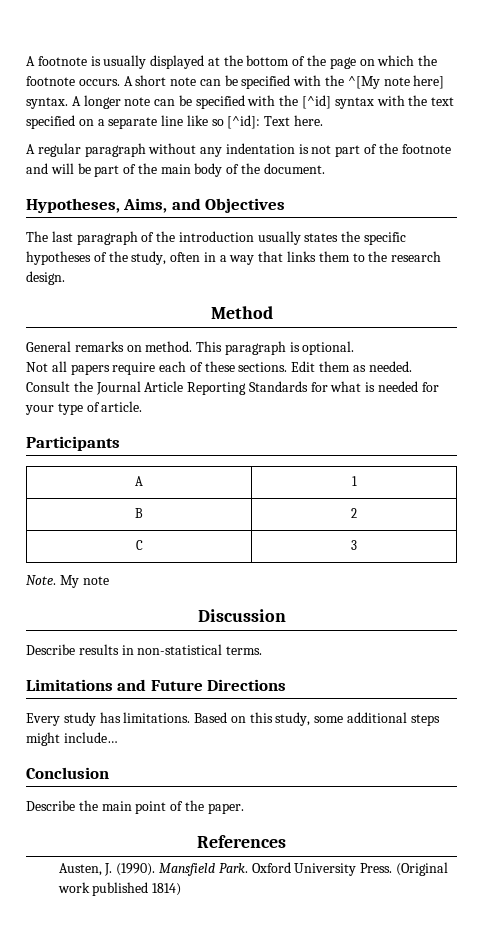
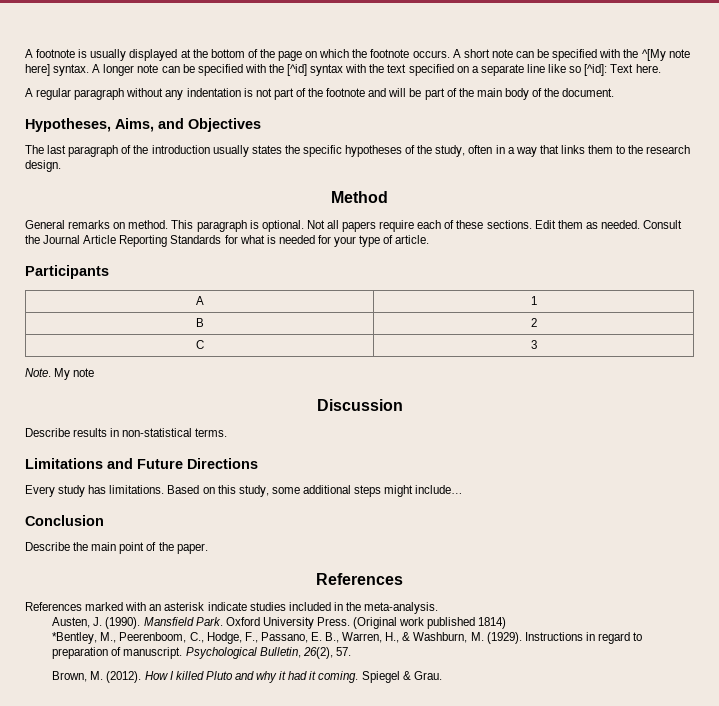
(355, 348) // -> (304, 226) none
(286, 841) none -> [25,602,439,614] // References marked with an asterisk indicate studies included in the meta-analysis.
(182, 889) none -> [52,632,643,644] [52,647,351,659] [52,671,442,683] // *Bentley, M., Peerenboom, C., Hodge, F., Passano, E. B., Warren, H., & Washburn, M. (1929). Instructions in regard to preparation of manuscript. Psychological Bulletin, 26(2), 57. // Brown, M. (2012). How I killed Pluto and why it had it coming. Spiegel & Grau.

